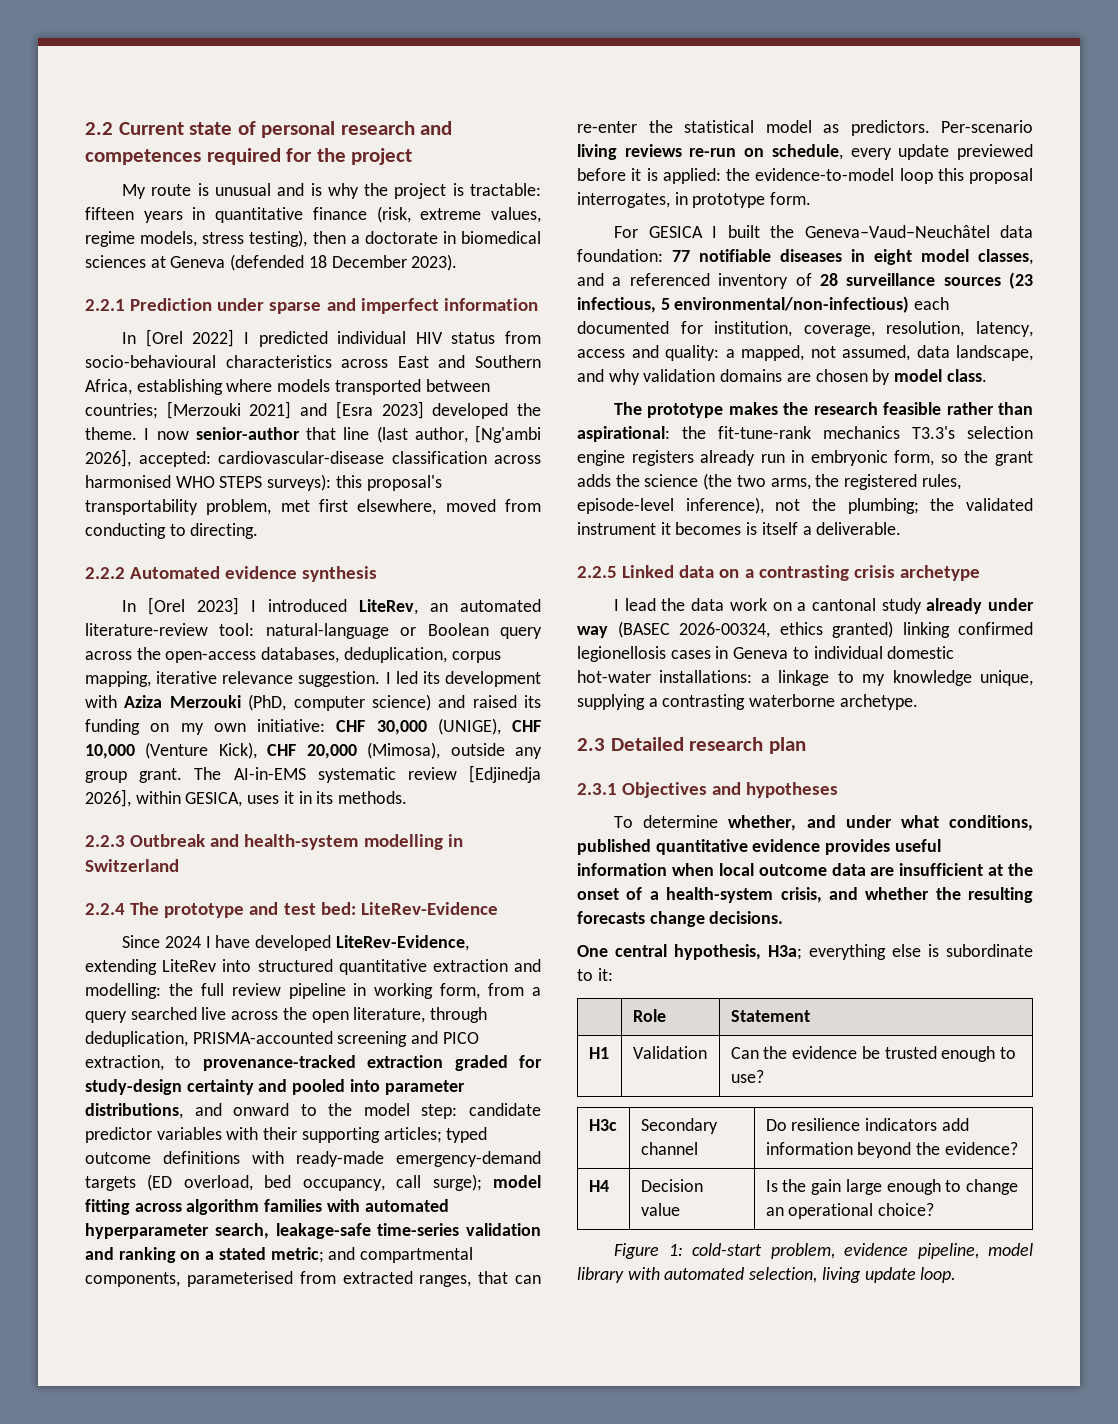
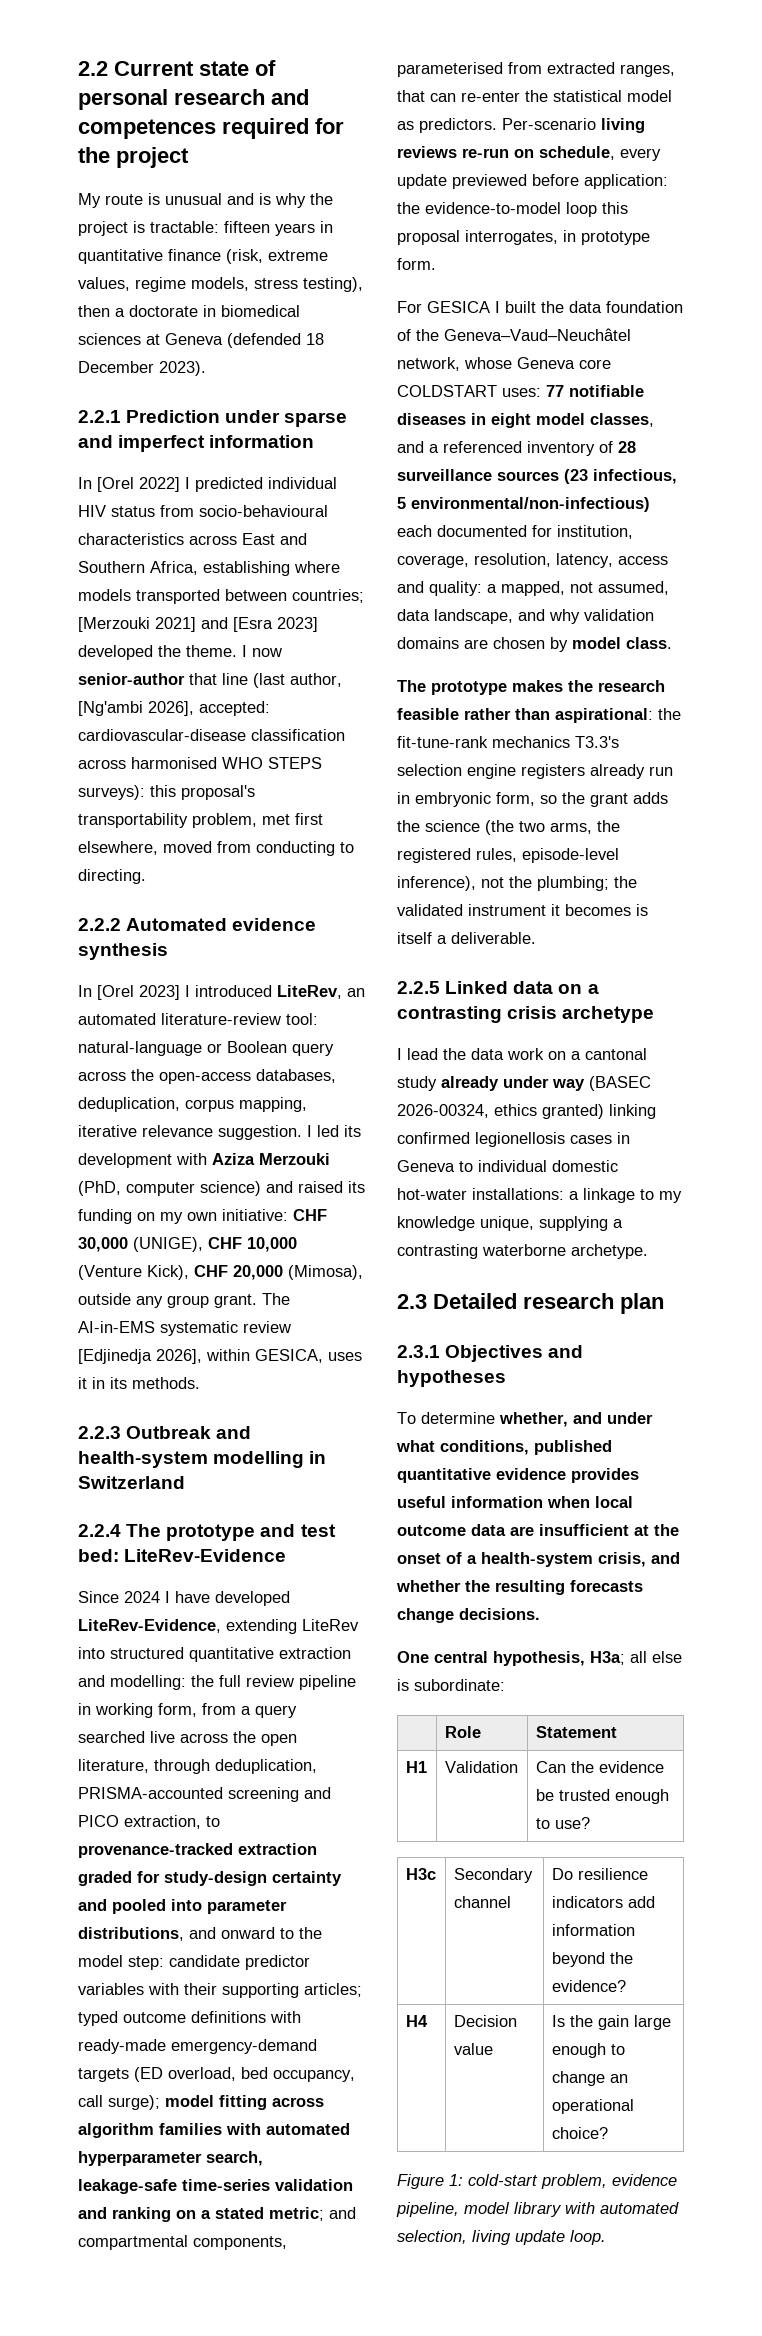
[631,168,721,184] it is applied: -> [584,174,668,189] application:
[804,225,1033,238] [577,249,663,262] Geneva–Vaud–Neuchâtel data foundation: -> [569,301,683,313] [397,328,631,341] [397,357,611,371] [397,385,541,397] data foundation of the Geneva–Vaud–Neuchâtel network, whose Geneva core COLDSTART uses:
[809,944,886,960] everything -> [630,1651,647,1663] all
[946,944,1033,957] [577,968,613,981] subordinate to it: -> [414,1679,505,1691] subordinate:

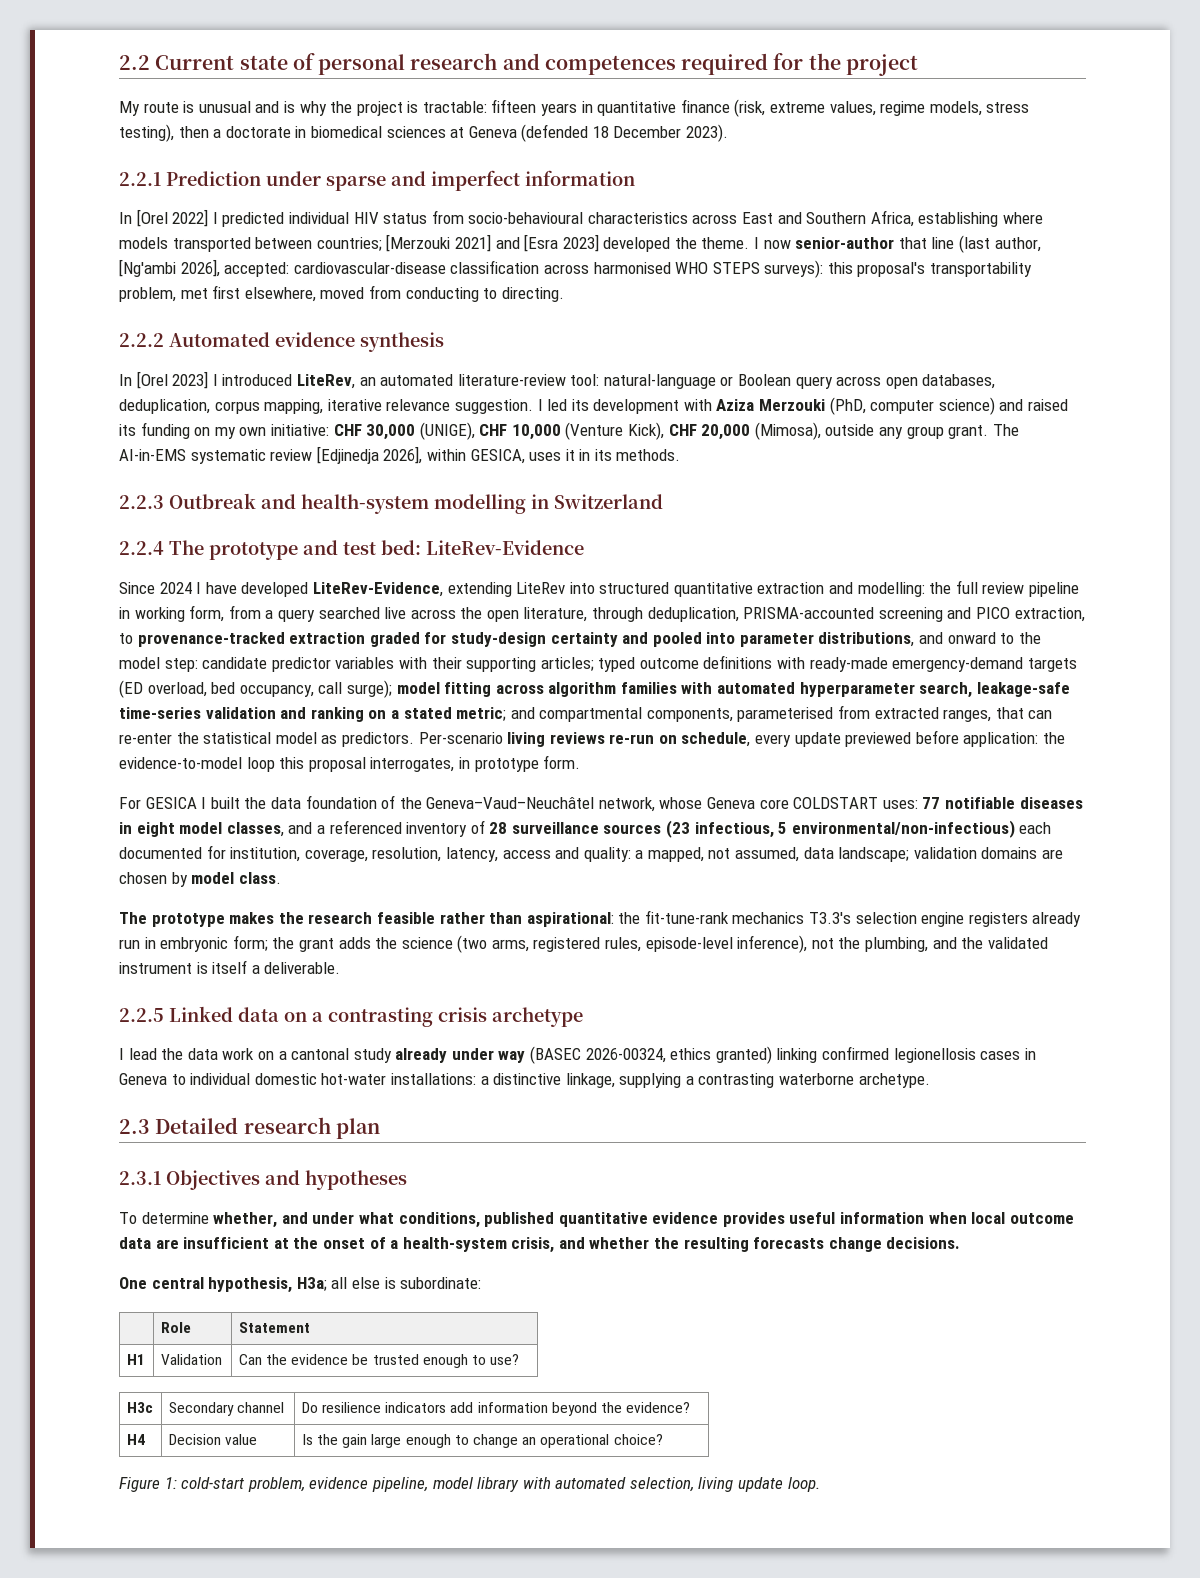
[131,1069,251,1084] the open-access -> [885,377,918,389] open
[434,609,580,624] landscape, and why -> [838,847,910,862] landscape;
[496,792,557,806] form, so -> [232,935,268,951] form;
[485,820,620,835] (the two arms, the -> [457,935,529,953] (two arms,
[537,876,609,891] plumbing; -> [865,937,957,952] plumbing, and
[551,904,631,916] it becomes -> (192, 968) none
[583,1188,682,1203] [397,1216,534,1231] linkage to my knowledge unique, -> [493,1073,615,1088] distinctive linkage,

